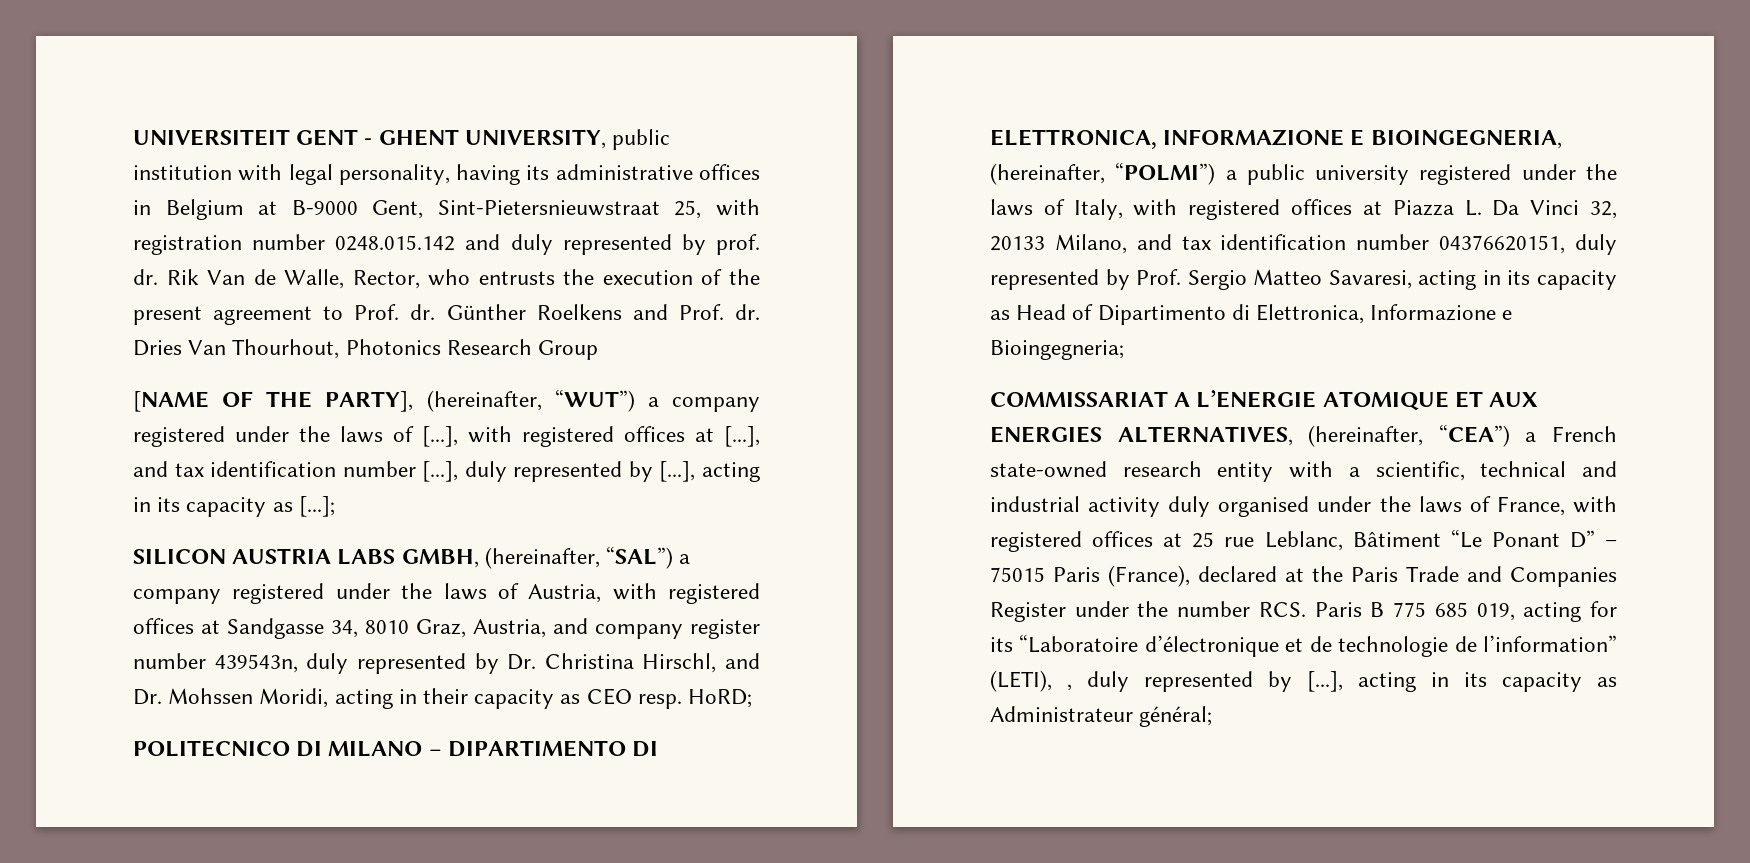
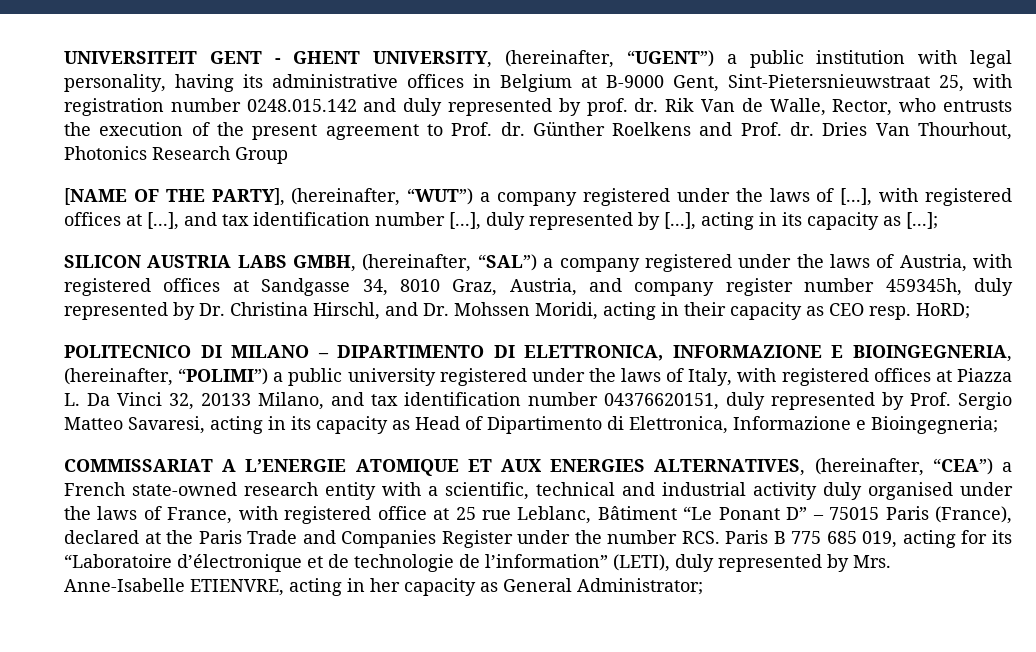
(606, 139) none -> [505,50,737,68] (hereinafter, “UGENT”) a
[214,654,298,673] 439543n, -> [885,278,962,296] 459345h,
[1115,162,1216,185] “POLMI”) -> [178,368,269,385] “POLIMI”)
[1092,531,1154,547] offices -> [377,506,427,520] office
[1067,671,1617,692] [990,706,1213,727] , duly represented by [...], acting in its capacity as Administrateur général; -> [675,554,891,572] [64,578,703,596] duly represented by Mrs. Anne-Isabelle ETIENVRE, acting in her capacity as General Administrator;

